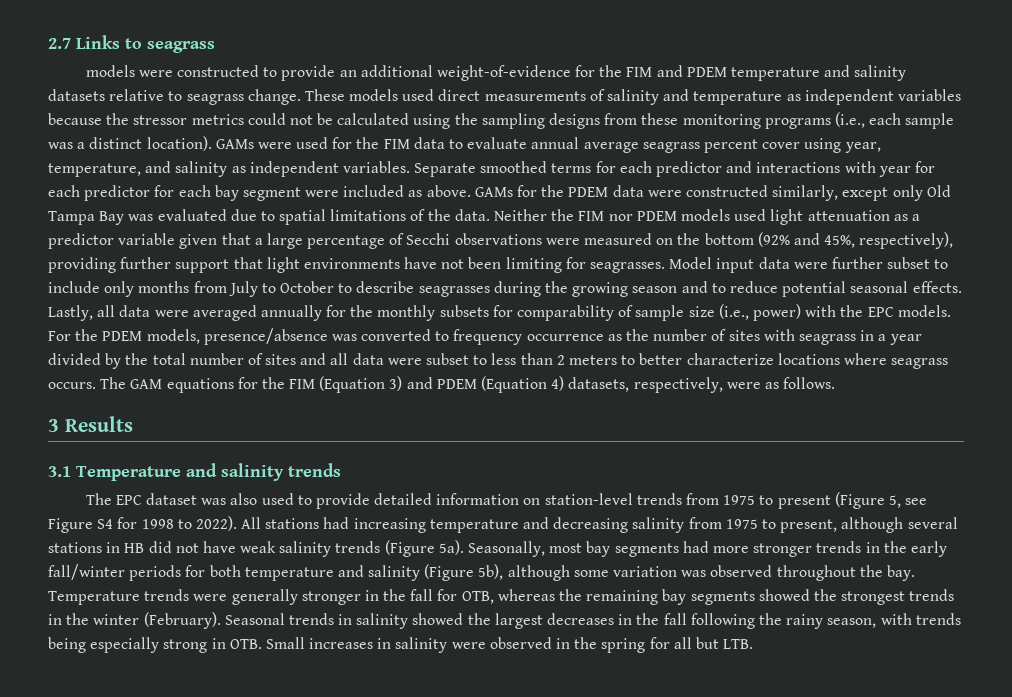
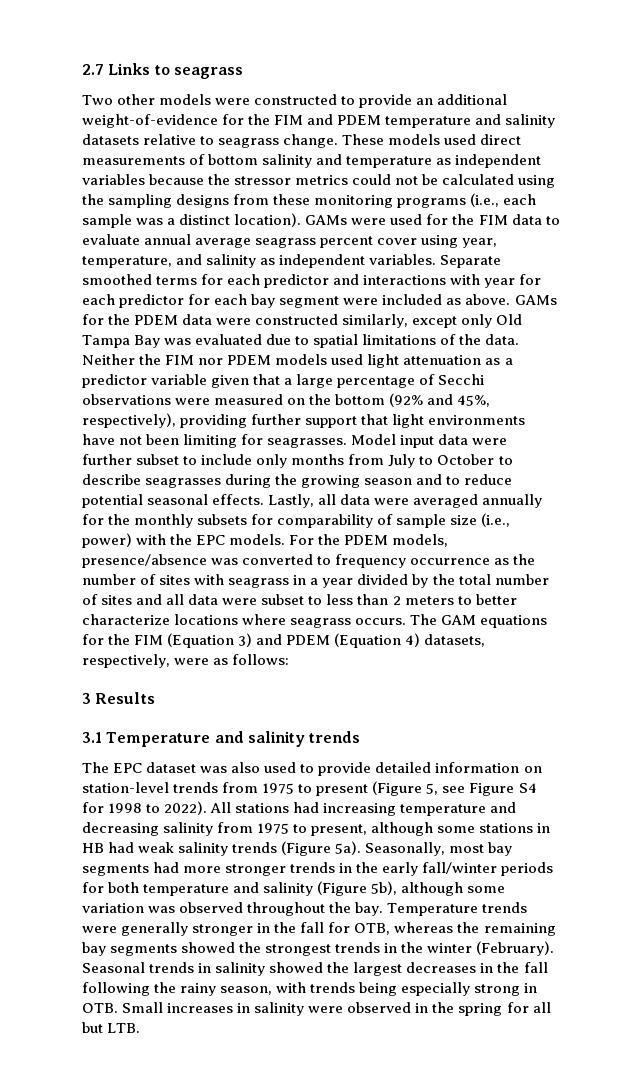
(215, 47) none -> [82,94,156,105] Two other
(605, 95) none -> [208,154,259,165] bottom
[783,377,836,389] follows. -> [232,654,290,665] follows:
[907,517,958,529] several -> [437,826,476,833] some
[148,541,236,553] did not have -> [108,842,135,853] had

